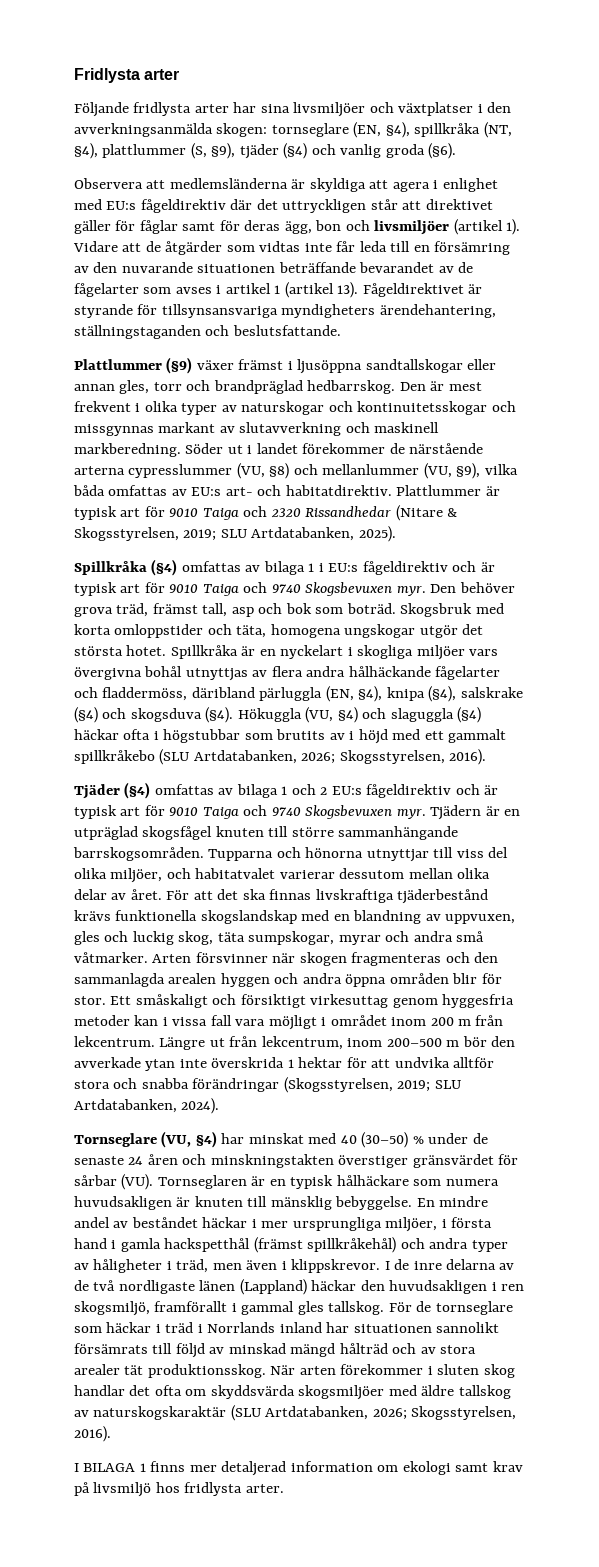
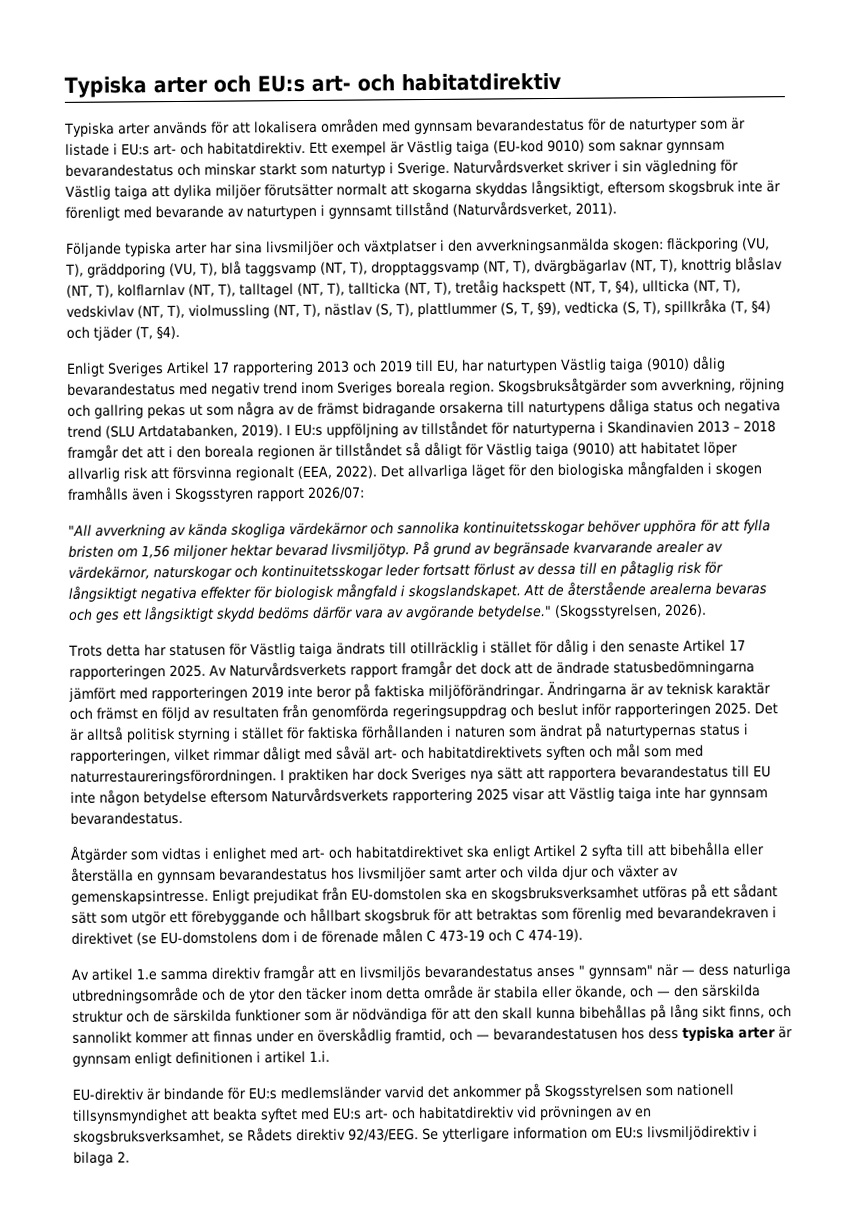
[74,68,180,83] Fridlysta arter -> [64,72,562,98] [64,117,746,137] [65,139,725,156] [65,158,739,177] [65,179,781,200] [65,200,617,221] Typiska arter och EU:s art- och habitatdirektiv // Typiska arter används för att lokalisera områden med gynnsam bevarandestatus för de naturtyper som är listade i EU:s art- och habitatdirektiv. Ett exempel är Västlig taiga (EU-kod 9010) som saknar gynnsam bevarandestatus och minskar starkt som naturtyp i Sverige. Naturvårdsverket skriver i sin vägledning för Västlig taiga att dylika miljöer förutsätter normalt att skogarna skyddas långsiktigt, eftersom skogsbruk inte är förenligt med bevarande av naturtypen i gynnsamt tillstånd (Naturvårdsverket, 2011).
[133,102,192,116] fridlysta -> [125,242,172,257] typiska
[271,122,512,138] [74,143,457,159] [74,178,498,192] [74,199,493,213] [74,219,521,235] [73,241,511,255] [74,262,474,273] [74,282,483,298] [74,304,496,318] [74,325,341,339] [74,357,497,374] [74,380,482,394] [74,401,516,415] [74,422,440,436] [74,443,484,457] [74,463,518,479] [73,485,500,496] [74,505,458,521] [74,526,396,542] [74,559,495,576] [74,582,515,596] [74,603,504,617] [74,624,484,638] [74,645,499,660] [74,666,501,681] [74,686,523,702] [74,707,482,723] [74,729,507,744] [74,749,487,765] [74,782,499,799] [74,805,521,820] [74,826,459,840] [73,847,509,862] [74,868,491,883] [74,889,489,904] [74,910,516,924] [74,931,485,945] [74,952,499,966] [74,973,502,987] [74,994,515,1008] [74,1015,504,1030] [74,1036,516,1050] [74,1057,495,1071] [74,1077,461,1093] [74,1098,220,1114] [74,1131,488,1148] [74,1154,519,1168] [74,1174,499,1190] [74,1196,489,1210] [74,1217,493,1232] [74,1237,508,1253] [74,1259,515,1273] [74,1279,525,1295] [74,1301,513,1316] [74,1322,500,1333] [74,1343,477,1358] [74,1364,515,1378] [74,1385,511,1400] [74,1405,517,1421] [74,1426,111,1442] [74,1461,523,1476] [74,1482,284,1497] tornseglare (EN, §4), spillkråka (NT, §4), plattlummer (S, §9), tjäder (§4) och vanlig groda (§6). // Observera att medlemsländerna är skyldiga att agera i enlighet med EU:s fågeldirektiv där det uttryckligen står att direktivet gäller för fåglar samt för deras ägg, bon och livsmiljöer (artikel 1). Vidare att de åtgärder som vidtas inte får leda till en försämring av den nuvarande situationen beträffande bevarandet av de fågelarter som avses i artikel 1 (artikel 13). Fågeldirektivet är styrande för tillsynsansvariga myndigheters ärendehantering, ställningstaganden och beslutsfattande. // Plattlummer (§9) växer främst i ljusöppna sandtallskogar eller annan gles, torr och brandpräglad hedbarrskog. Den är mest frekvent i olika typer av naturskogar och kontinuitetsskogar och missgynnas markant av slutavverkning och maskinell markberedning. Söder ut i landet förekommer de närstående arterna cypresslummer (VU, §8) och mellanlummer (VU, §9), vilka båda omfattas av EU:s art- och habitatdirektiv. Plattlummer är typisk art för 9010 Taiga och 2320 Rissandhedar (Nitare & Skogsstyrelsen, 2019; SLU Artdatabanken, 2025). // Spillkråka (§4) omfattas av bilaga 1 i EU:s fågeldirektiv och är typisk art för 9010 Taiga och 9740 Skogsbevuxen myr. Den behöver grova träd, främst tall, asp och bok som boträd. Skogsbruk med korta omloppstider och täta, homogena ungskogar utgör det största hotet. Spillkråka är en nyckelart i skogliga miljöer vars övergivna bohål utnyttjas av flera andra hålhäckande fågelarter och fladdermöss, däribland pärluggla (EN, §4), knipa (§4), salskrake (§4) och skogsduva (§4). Hökuggla (VU, §4) och slaguggla (§4) häckar ofta i högstubbar som brutits av i höjd med ett gammalt spillkråkebo (SLU Artdatabanken, 2026; Skogsstyrelsen, 2016). // Tjäder (§4) omfattas av bilaga 1 och 2 EU:s fågeldirektiv och är typisk art för 9010 Taiga och 9740 Skogsbevuxen myr. Tjädern är en utpräglad skogsfågel knuten till större sammanhängande barrskogsområden. Tupparna och hönorna utnyttjar till viss del olika miljöer, och habitatvalet varierar dessutom mellan olika delar av året. För att det ska finnas livskraftiga tjäderbestånd krävs funktionella skogslandskap med en blandning av uppvuxen, gles och luckig skog, täta sumpskogar, myrar och andra små våtmarker. Arten försvinner när skogen fragmenteras och den sammanlagda arealen hyggen och andra öppna områden blir för stor. Ett småskaligt och försiktigt virkesuttag genom hyggesfria metoder kan i vissa fall vara möjligt i området inom 200 m från lekcentrum. Längre ut från lekcentrum, inom 200–500 m bör den avverkade ytan inte överskrida 1 hektar för att undvika alltför stora och snabba förändringar (Skogsstyrelsen, 2019; SLU Artdatabanken, 2024). // Tornseglare (VU, §4) har minskat med 40 (30–50) % under de senaste 24 åren och minskningstakten överstiger gränsvärdet för sårbar (VU). Tornseglaren är en typisk hålhäckare som numera huvudsakligen är knuten till mänsklig bebyggelse. En mindre andel av beståndet häckar i mer ursprungliga miljöer, i första hand i gamla hackspetthål (främst spillkråkehål) och andra typer av håligheter i träd, men även i klippskrevor. I de inre delarna av de två nordligaste länen (Lappland) häckar den huvudsakligen i ren skogsmiljö, framförallt i gammal gles tallskog. För de tornseglare som häckar i träd i Norrlands inland har situationen sannolikt försämrats till följd av minskad mängd hålträd och av stora arealer tät produktionsskog. När arten förekommer i sluten skog handlar det ofta om skyddsvärda skogsmiljöer med äldre tallskog av naturskogskaraktär (SLU Artdatabanken, 2026; Skogsstyrelsen, 2016). // I BILAGA 1 finns mer detaljerad information om ekologi samt krav på livsmiljö hos fridlysta arter. -> [667,237,770,253] [65,256,783,278] [66,279,741,298] [66,298,771,319] [66,325,180,341] [67,355,726,377] [67,377,785,397] [67,398,781,419] [67,420,776,439] [67,441,738,461] [67,460,762,482] [67,486,365,503] [68,519,771,539] [68,540,723,560] [68,560,723,581] [68,581,767,602] [68,603,707,623] [68,638,746,658] [69,660,755,680] [68,680,771,702] [69,702,778,722] [69,722,749,743] [70,743,704,764] [70,765,771,785] [70,786,768,806] [70,811,183,825] [70,841,764,863] [71,865,679,884] [71,883,778,905] [71,906,777,926] [71,928,583,946] [71,963,791,982] [72,984,761,1004] [72,1003,792,1023] [72,1026,793,1044] [72,1050,330,1067] [72,1083,734,1101] [72,1105,652,1124] [73,1125,758,1145] [73,1151,130,1166] fläckporing (VU, T), gräddporing (VU, T), blå taggsvamp (NT, T), dropptaggsvamp (NT, T), dvärgbägarlav (NT, T), knottrig blåslav (NT, T), kolflarnlav (NT, T), talltagel (NT, T), tallticka (NT, T), tretåig hackspett (NT, T, §4), ullticka (NT, T), vedskivlav (NT, T), violmussling (NT, T), nästlav (S, T), plattlummer (S, T, §9), vedticka (S, T), spillkråka (T, §4) och tjäder (T, §4). // Enligt Sveriges Artikel 17 rapportering 2013 och 2019 till EU, har naturtypen Västlig taiga (9010) dålig bevarandestatus med negativ trend inom Sveriges boreala region. Skogsbruksåtgärder som avverkning, röjning och gallring pekas ut som några av de främst bidragande orsakerna till naturtypens dåliga status och negativa trend (SLU Artdatabanken, 2019). I EU:s uppföljning av tillståndet för naturtyperna i Skandinavien 2013 – 2018 framgår det att i den boreala regionen är tillståndet så dåligt för Västlig taiga (9010) att habitatet löper allvarlig risk att försvinna regionalt (EEA, 2022). Det allvarliga läget för den biologiska mångfalden i skogen framhålls även i Skogsstyren rapport 2026/07: // "All avverkning av kända skogliga värdekärnor och sannolika kontinuitetsskogar behöver upphöra för att fylla bristen om 1,56 miljoner hektar bevarad livsmiljötyp. På grund av begränsade kvarvarande arealer av värdekärnor, naturskogar och kontinuitetsskogar leder fortsatt förlust av dessa till en påtaglig risk för långsiktigt negativa effekter för biologisk mångfald i skogslandskapet. Att de återstående arealerna bevaras och ges ett långsiktigt skydd bedöms därför vara av avgörande betydelse." (Skogsstyrelsen, 2026). // Trots detta har statusen för Västlig taiga ändrats till otillräcklig i stället för dålig i den senaste Artikel 17 rapporteringen 2025. Av Naturvårdsverkets rapport framgår det dock att de ändrade statusbedömningarna jämfört med rapporteringen 2019 inte beror på faktiska miljöförändringar. Ändringarna är av teknisk karaktär och främst en följd av resultaten från genomförda regeringsuppdrag och beslut inför rapporteringen 2025. Det är alltså politisk styrning i stället för faktiska förhållanden i naturen som ändrat på naturtypernas status i rapporteringen, vilket rimmar dåligt med såväl art- och habitatdirektivets syften och mål som med naturrestaureringsförordningen. I praktiken har dock Sveriges nya sätt att rapportera bevarandestatus till EU inte någon betydelse eftersom Naturvårdsverkets rapportering 2025 visar att Västlig taiga inte har gynnsam bevarandestatus. // Åtgärder som vidtas i enlighet med art- och habitatdirektivet ska enligt Artikel 2 syfta till att bibehålla eller återställa en gynnsam bevarandestatus hos livsmiljöer samt arter och vilda djur och växter av gemenskapsintresse. Enligt prejudikat från EU-domstolen ska en skogsbruksverksamhet utföras på ett sådant sätt som utgör ett förebyggande och hållbart skogsbruk för att betraktas som förenlig med bevarandekraven i direktivet (se EU-domstolens dom i de förenade målen C 473-19 och C 474-19). // Av artikel 1.e samma direktiv framgår att en livsmiljös bevarandestatus anses " gynnsam" när — dess naturliga utbredningsområde och de ytor den täcker inom detta område är stabila eller ökande, och — den särskilda struktur och de särskilda funktioner som är nödvändiga för att den skall kunna bibehållas på lång sikt finns, och sannolikt kommer att finnas under en överskådlig framtid, och — bevarandestatusen hos dess typiska arter är gynnsam enligt definitionen i artikel 1.i. // EU-direktiv är bindande för EU:s medlemsländer varvid det ankommer på Skogsstyrelsen som nationell tillsynsmyndighet att beakta syftet med EU:s art- och habitatdirektiv vid prövningen av en skogsbruksverksamhet, se Rådets direktiv 92/43/EEG. Se ytterligare information om EU:s livsmiljödirektiv i bilaga 2.

